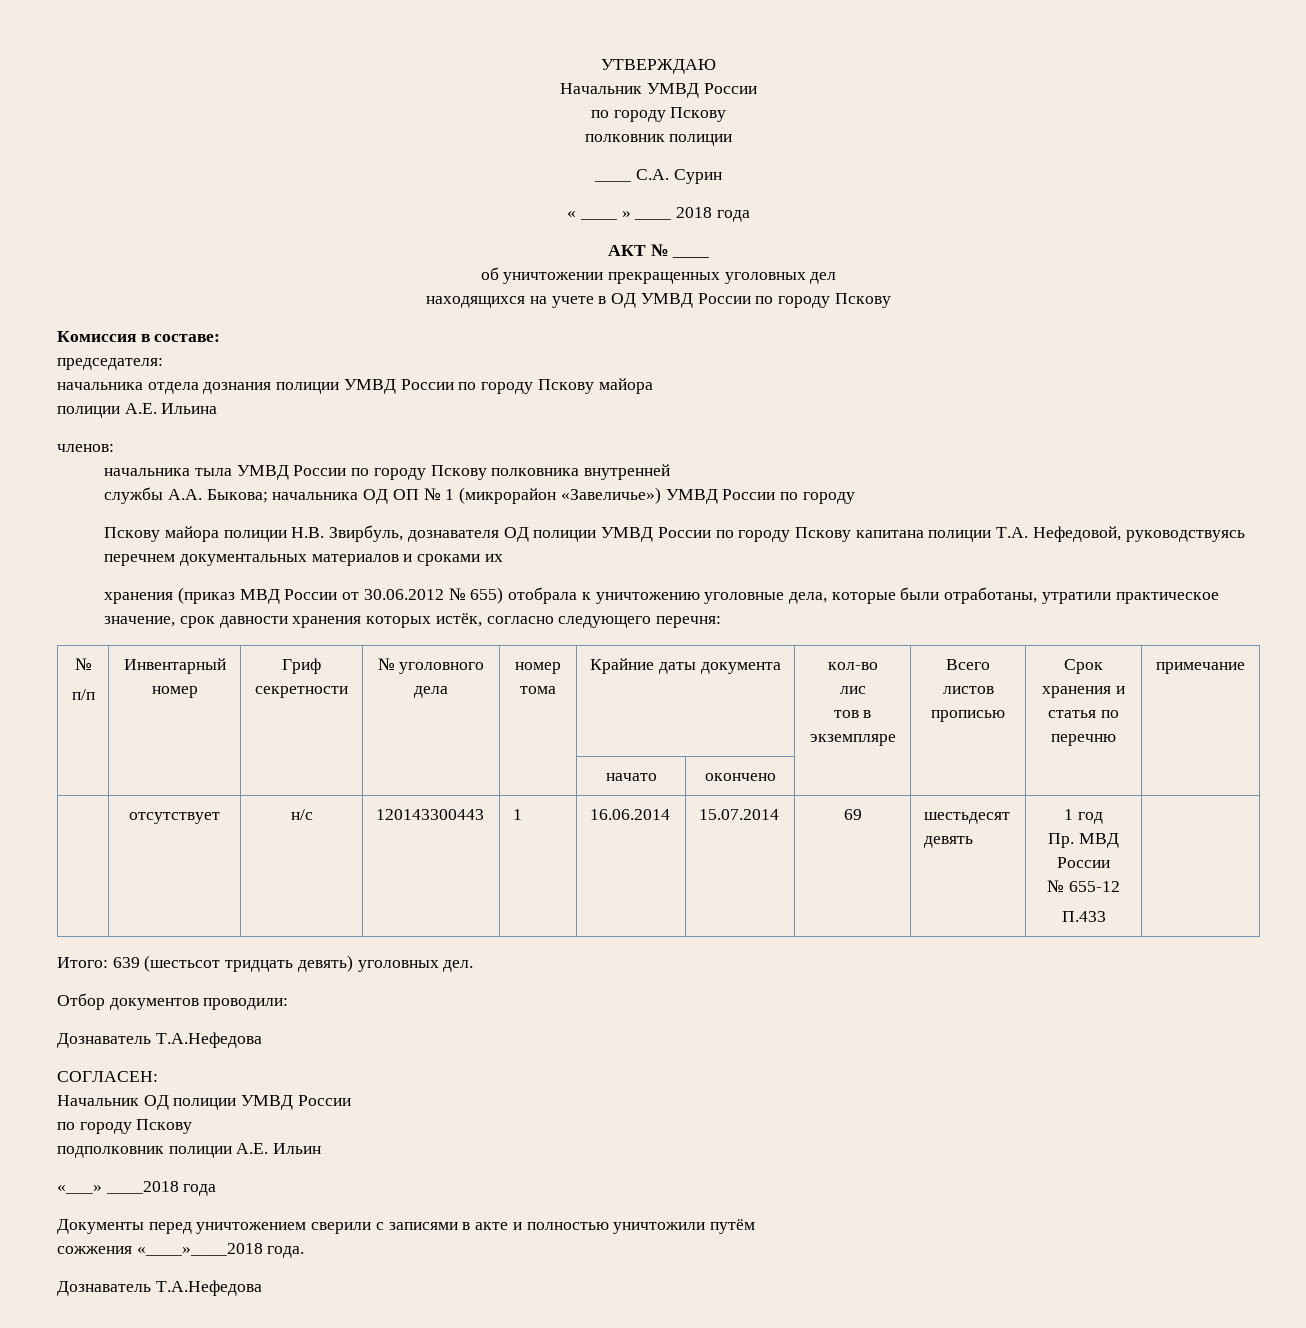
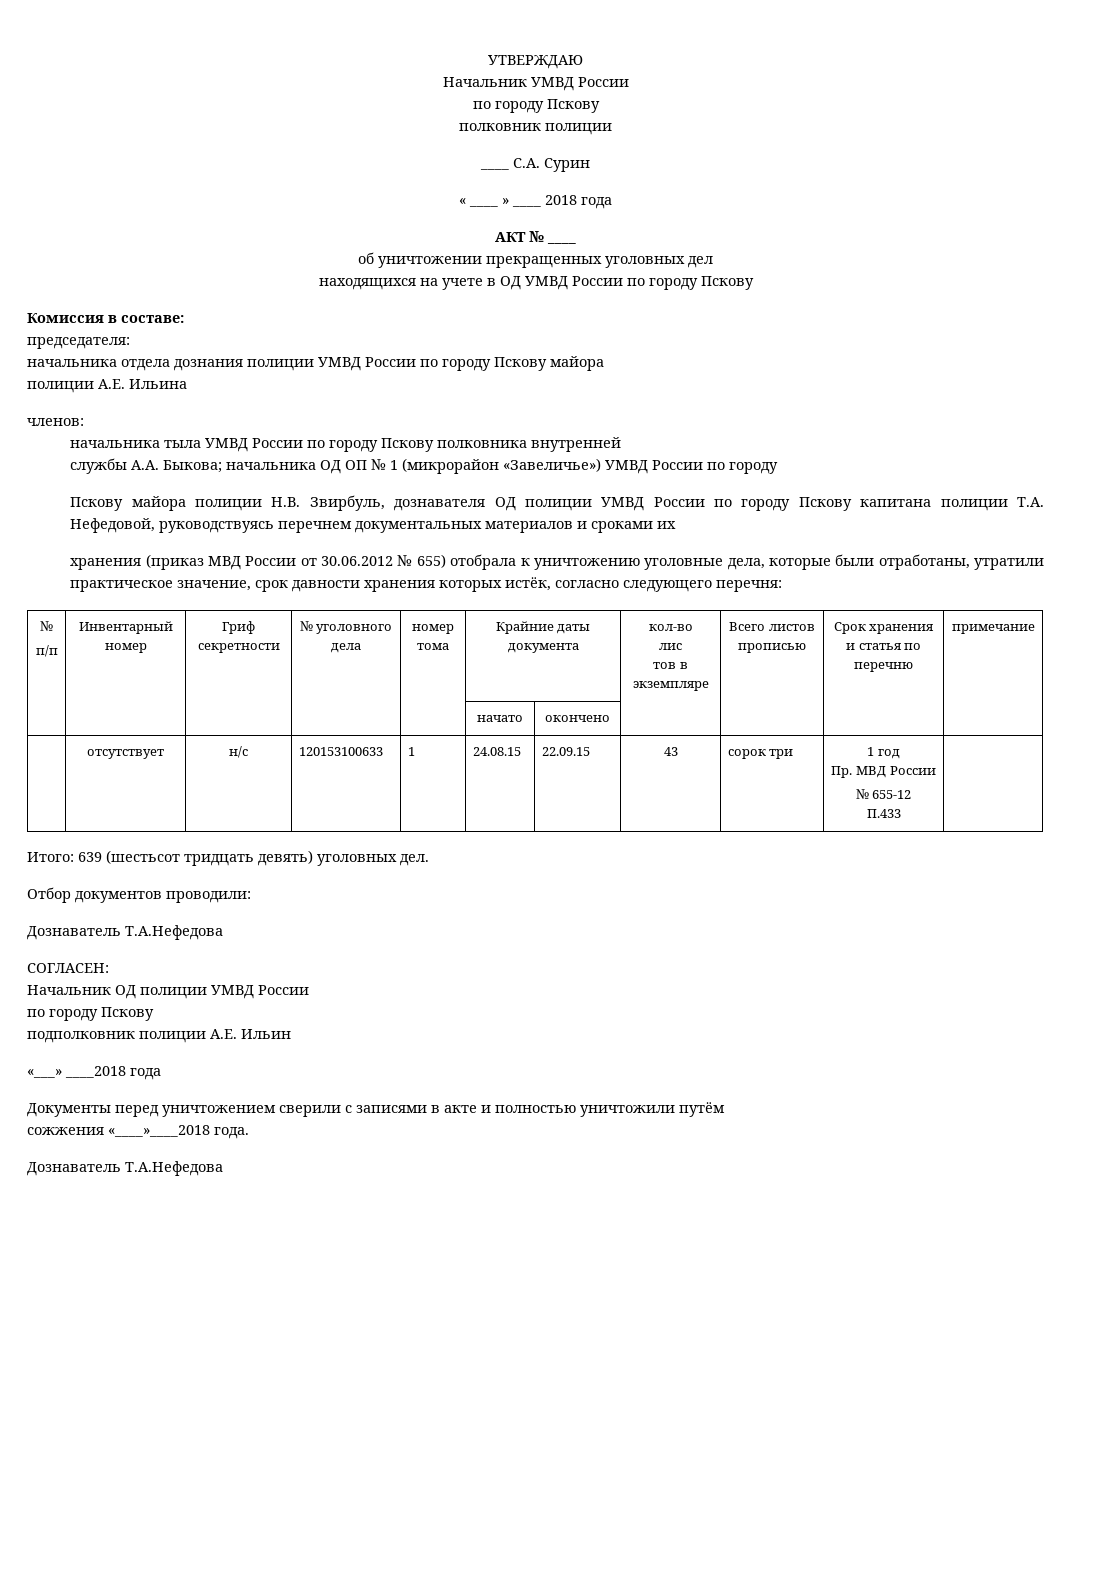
[375,809,484,820] [512,809,522,820] [589,809,670,820] [698,809,779,820] [843,809,862,820] [923,812,1010,824] [923,836,973,848] 120143300443 | 1 | 16.06.2014 | 15.07.2014 | 69 | шестьдесят девять -> [298,747,383,756] [407,747,415,756] [472,747,521,756] [541,747,590,756] [663,747,678,756] [727,749,794,759] 120153100633 | 1 | 24.08.15 | 22.09.15 | 43 | сорок три

